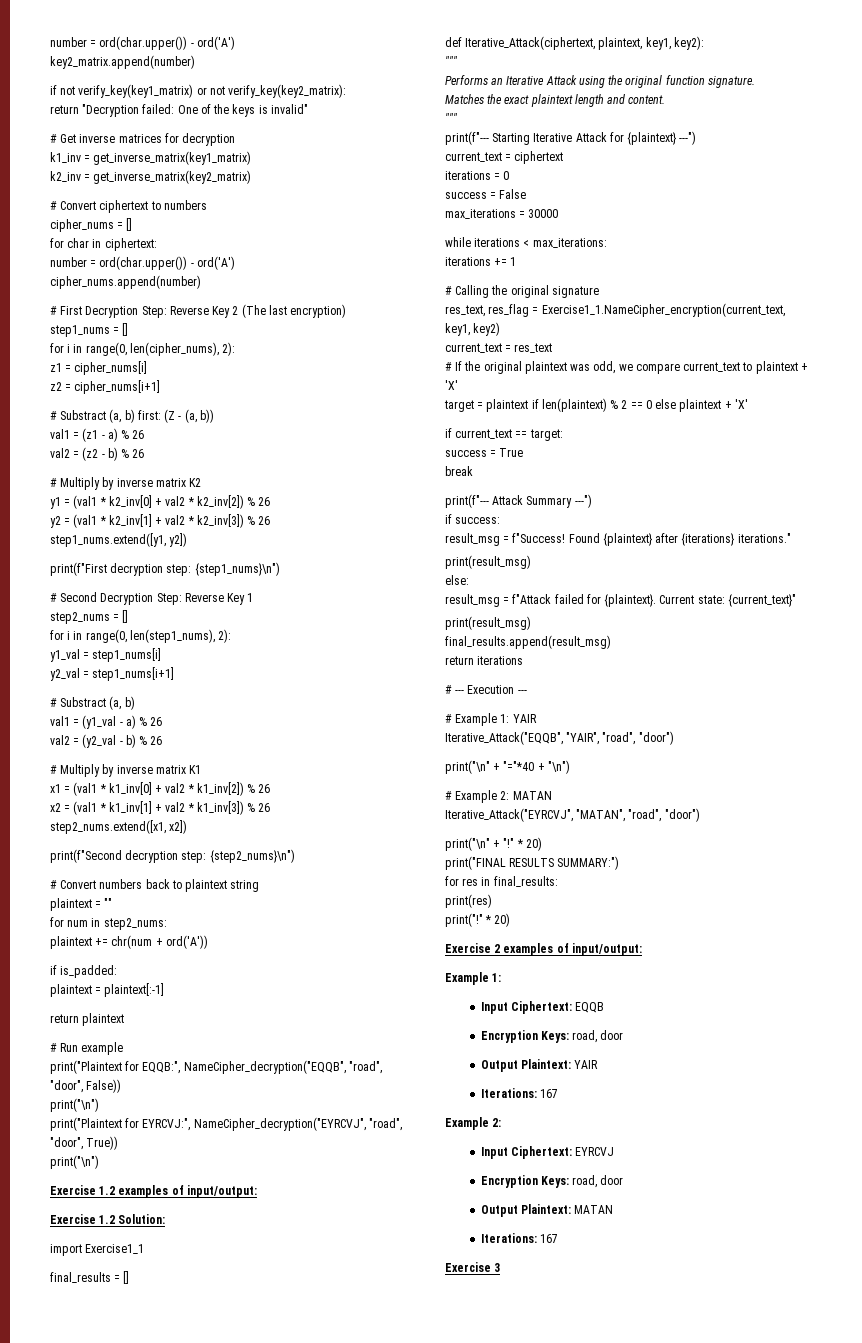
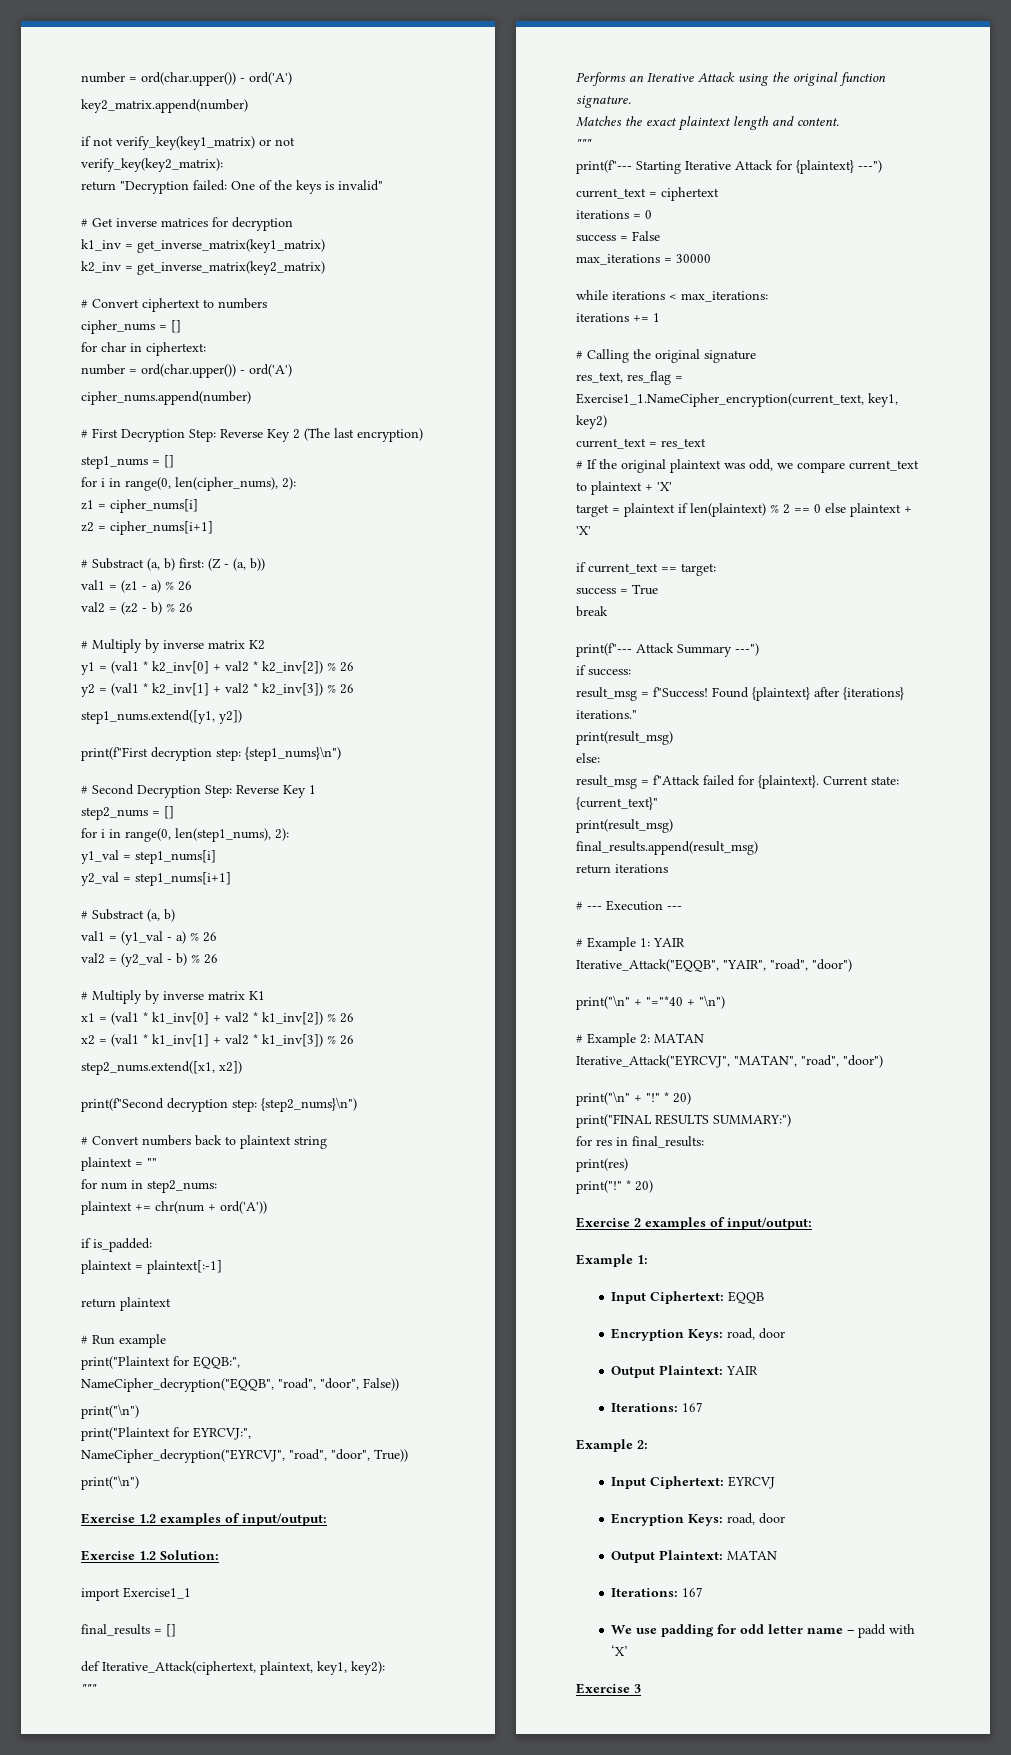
(558, 1238) none -> [611,1624,916,1638] [611,1645,629,1656] // We use padding for odd letter name – padd with ‘X’

